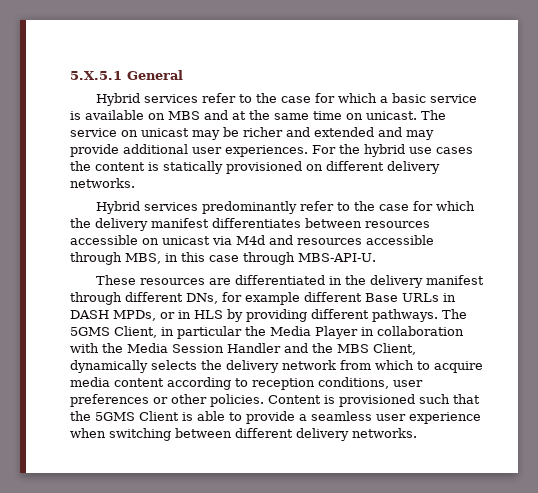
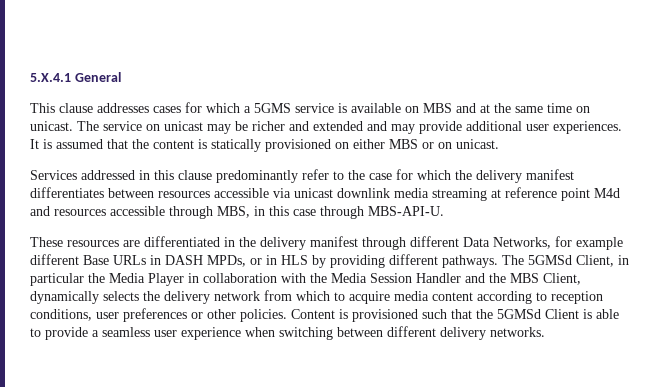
[70,71,122,80] 5.X.5.1 -> [30,73,71,82] 5.X.4.1
[96,93,312,106] Hybrid services refer to the case -> [30,103,181,113] This clause addresses cases
[392,93,427,103] basic -> [254,103,291,113] 5GMS
[312,144,473,157] For the hybrid use cases -> [30,139,128,149] It is assumed that
[326,161,440,174] [70,178,135,188] [96,201,199,214] different delivery networks. // Hybrid services -> [353,139,499,149] [30,170,212,180] either MBS or on unicast. // Services addressed in this clause
[142,236,232,245] on unicast via -> [273,187,590,201] via unicast downlink media streaming at reference point
[186,293,218,304] DNs, -> [463,237,551,249] Data Networks,
[70,327,110,336] 5GMS -> [528,255,572,265] 5GMSd
[95,412,135,421] 5GMS -> [497,309,541,319] 5GMSd

